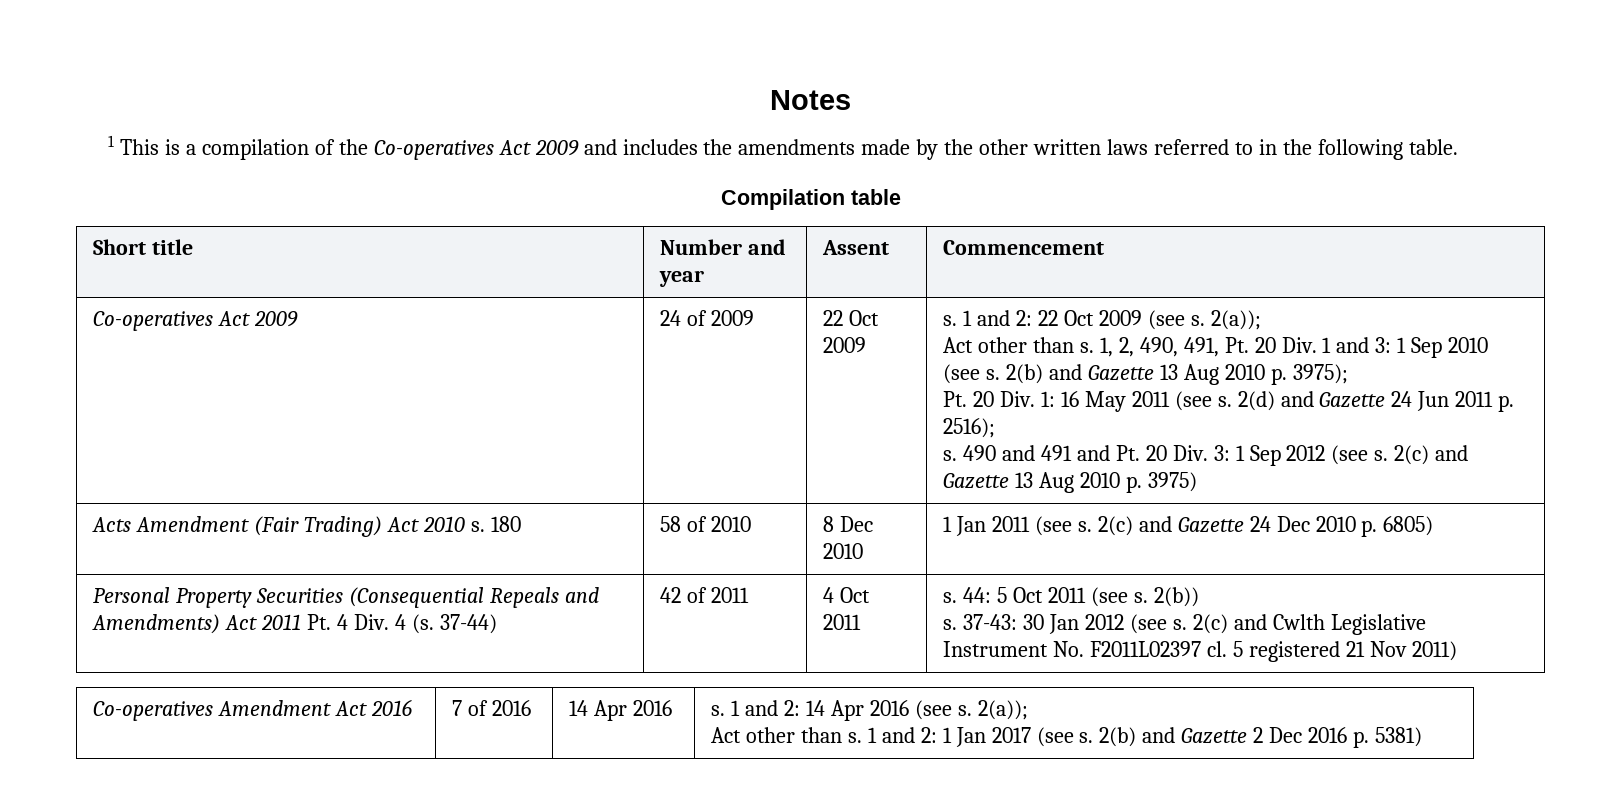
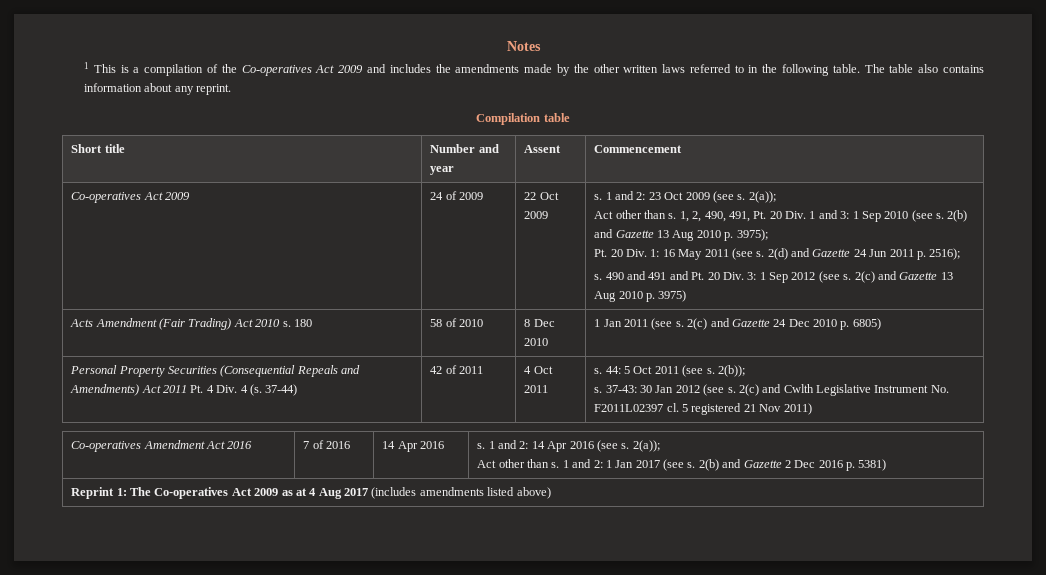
(1458, 147) none -> [864,64,984,73] [84,83,232,95] The table also contains information about any reprint.
[1037,310,1058,326] 22 -> [648,192,661,200] 23
[1153,587,1199,607] 2(b)) -> [717,365,745,377] 2(b));
(1422, 737) none -> [71,487,551,499] // Reprint 1: The Co-operatives Act 2009 as at 4 Aug 2017 (includes amendments listed above)

